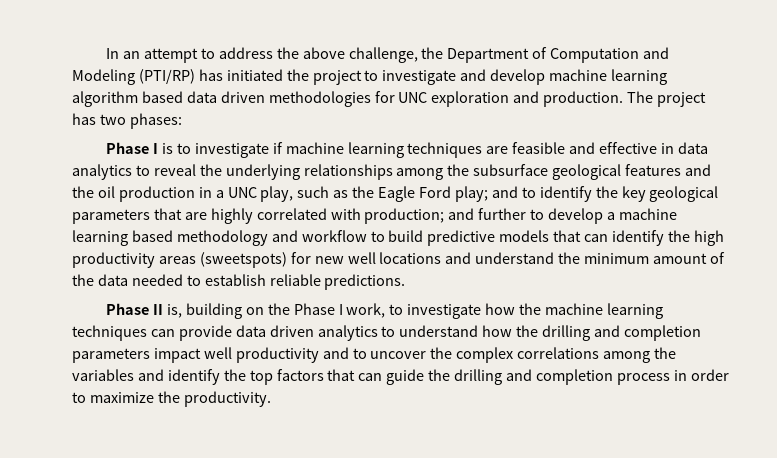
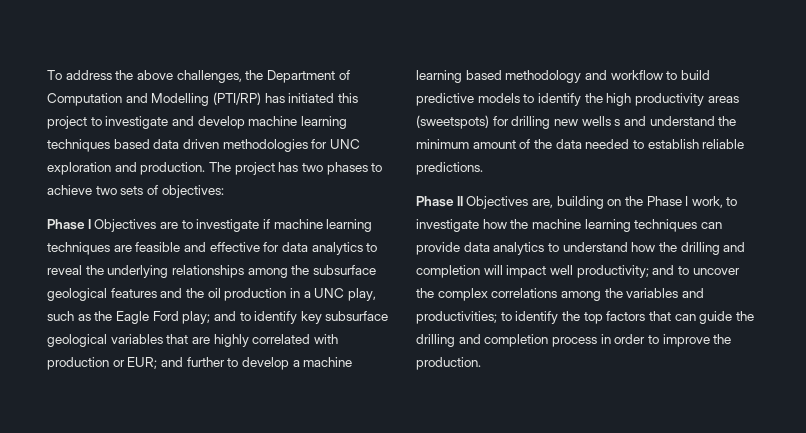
[106,48,215,63] In an attempt to -> [47,70,62,80] To
[348,47,418,63] challenge, -> [176,70,242,83] challenges,
[72,69,135,85] Modeling -> [151,93,210,106] Modelling
[286,69,309,81] the -> [337,93,358,103] this
[72,91,138,107] algorithm -> [47,139,110,152] techniques
[129,113,182,129] [106,142,173,154] phases: // Phase I is -> [326,162,383,175] [47,185,224,198] [47,219,178,232] phases to achieve two sets of objectives: // Phase I Objectives are
[661,143,675,154] in -> [263,242,280,252] for
[595,186,719,202] [72,209,150,224] the key geological parameters -> [300,311,389,324] [47,334,163,347] key subsurface geological variables
[364,208,445,224] production; -> [47,357,158,370] production or EUR;
[553,230,609,242] that can -> [523,94,535,103] to
[314,252,442,264] new well locations -> [511,116,621,129] drilling new wells s
[166,304,182,318] is, -> [466,196,553,209] Objectives are,
[269,325,314,337] driven -> (490, 247) none
[72,348,150,363] parameters -> [483,265,503,275] will
[235,347,319,363] productivity -> [576,265,649,278] productivity;
(164, 375) none -> [416,311,512,324] productivities; to
[89,391,271,407] maximize the productivity. -> [662,334,732,347] [416,357,481,370] improve the production.

